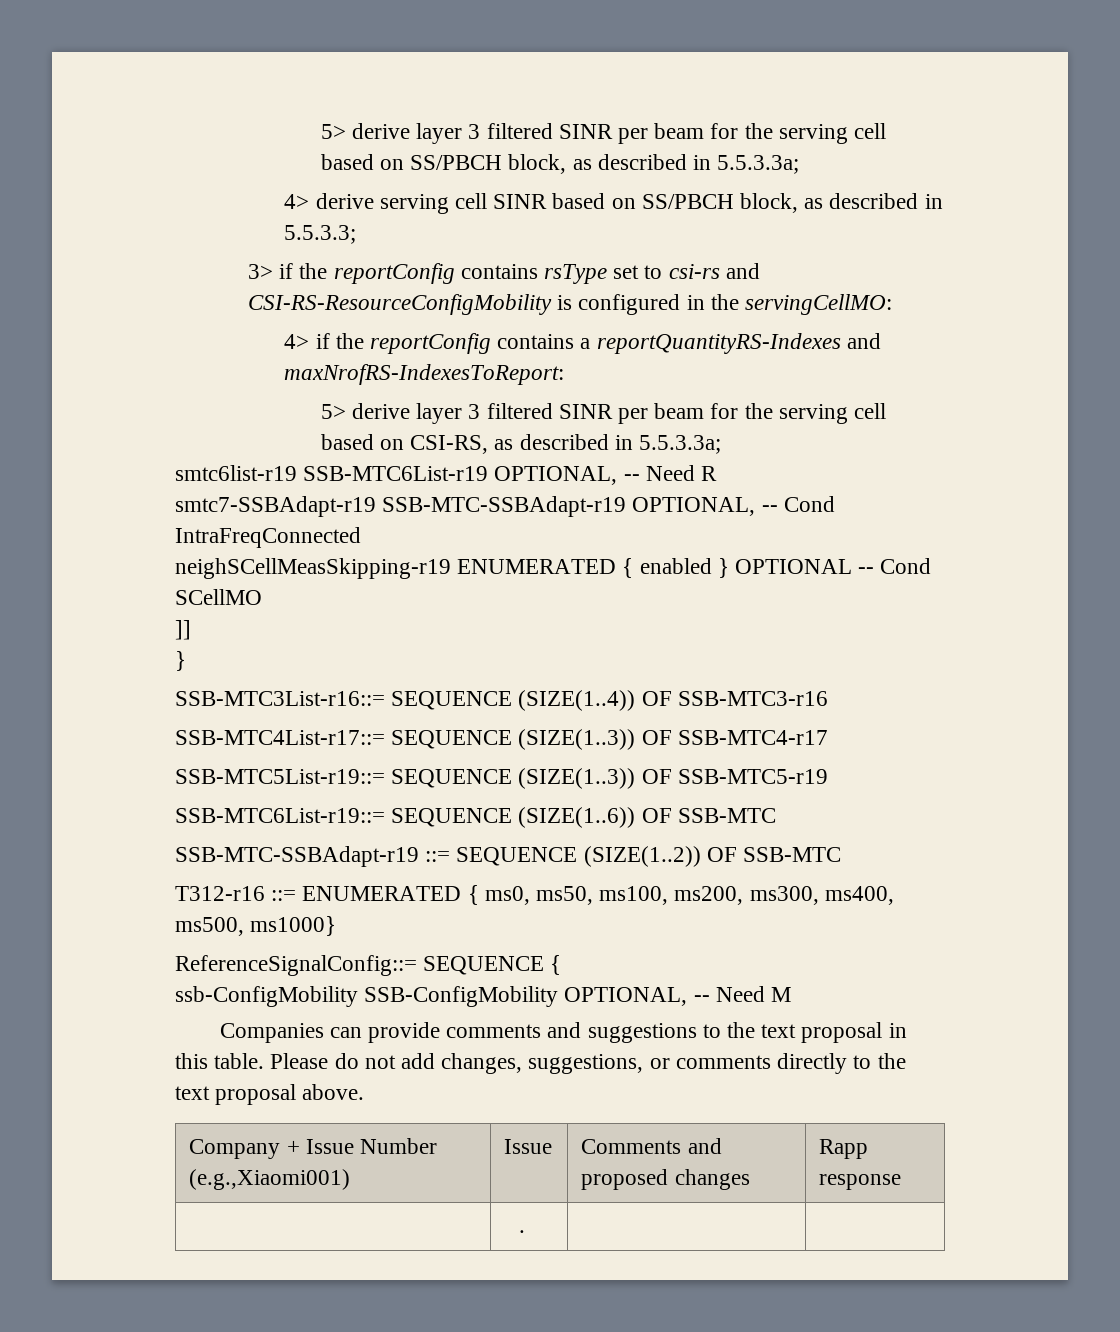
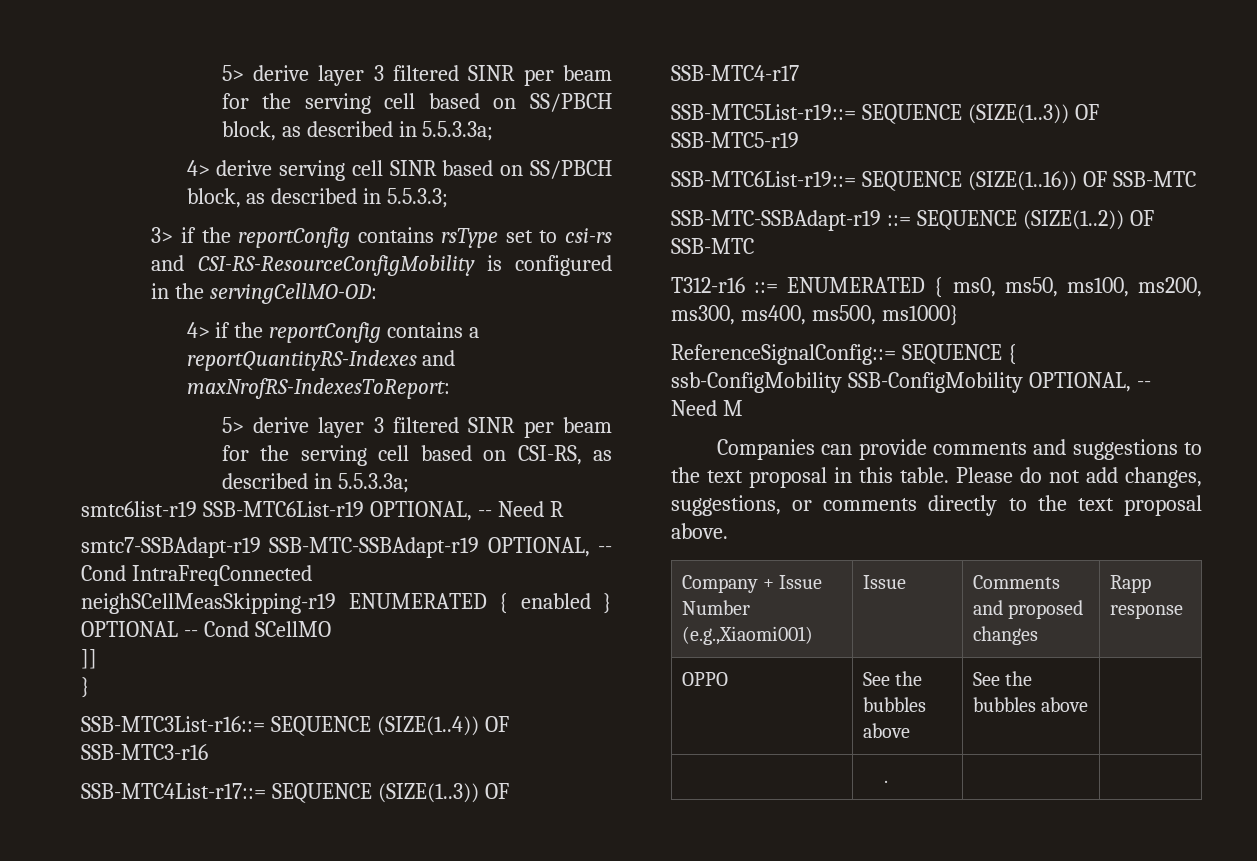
[744,294,892,315] servingCellMO: -> [210,283,378,304] servingCellMO-OD:
[518,807,636,828] (SIZE(1..6)) -> [967,171,1077,191] (SIZE(1..16))
(902, 1182) none -> [681,672,728,686] [862,671,923,686] [862,697,926,712] [862,723,910,738] [972,671,1033,686] [972,697,1089,712] // OPPO | See the bubbles above | See the bubbles above |

